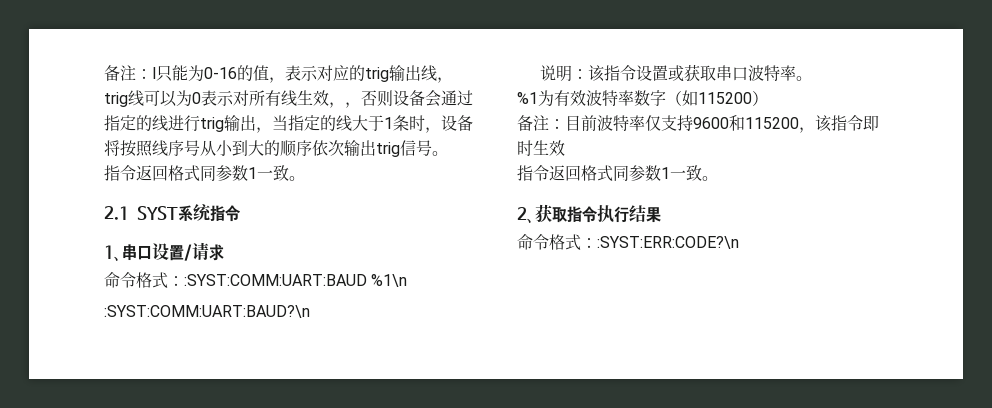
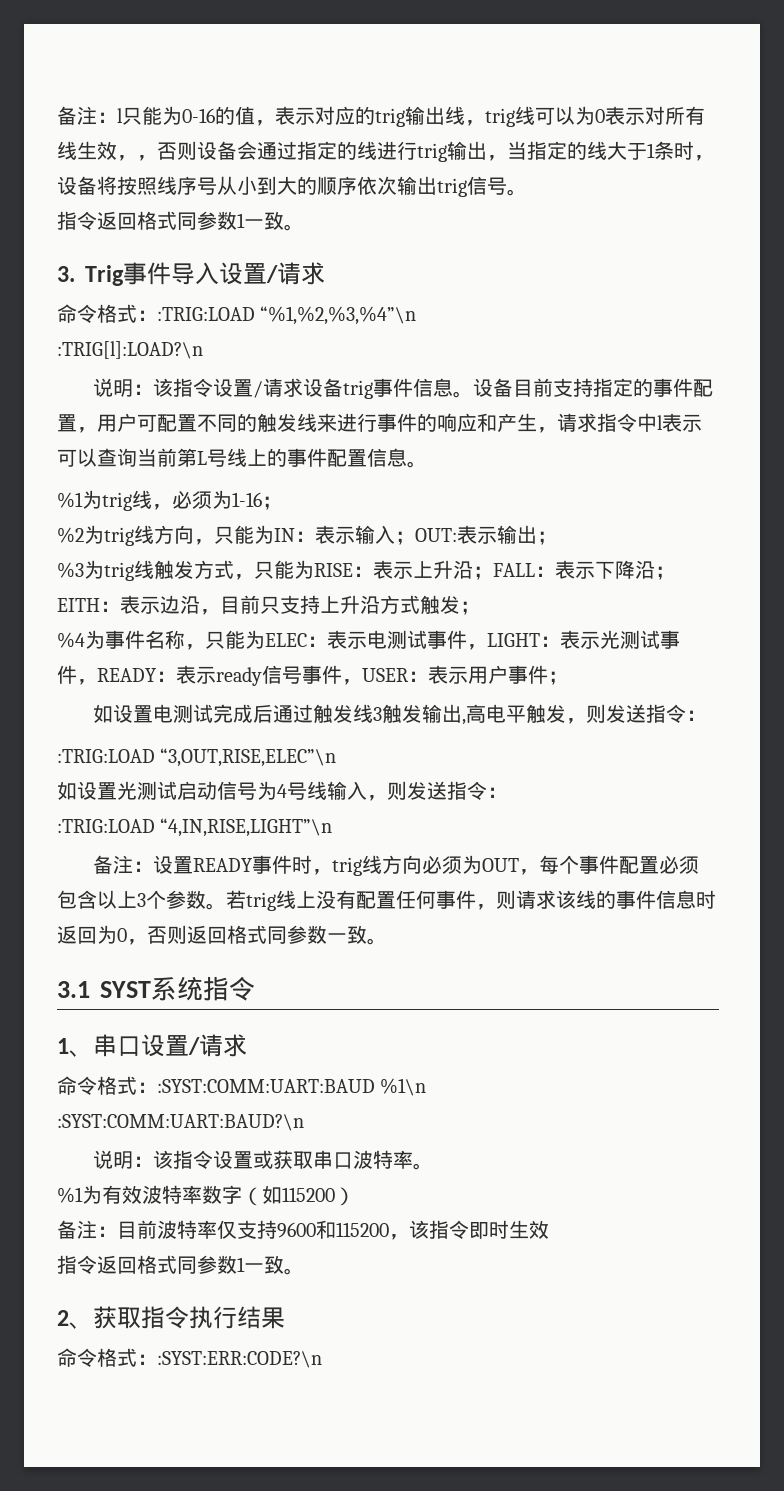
[104,206,129,220] 2.1 -> [57,262,325,286] [57,304,417,325] [57,341,203,359] [93,378,714,399] [57,413,702,433] [57,448,427,468] [57,490,282,511] [57,525,557,546] [57,560,675,581] [57,595,480,615] [57,630,680,650] [57,665,568,686] [93,704,707,725] [57,748,337,767] [57,781,507,801] [57,818,333,837] [93,855,700,876] [57,890,716,911] [57,925,387,945] [57,981,90,998] 3. Trig事件导入设置/请求 // 命令格式：:TRIG:LOAD “%1,%2,%3,%4”\n // :TRIG[l]:LOAD?\n // 说明：该指令设置/请求设备trig事件信息。设备目前支持指定的事件配置，用户可配置不同的触发线来进行事件的响应和产生，请求指令中l表示可以查询当前第L号线上的事件配置信息。 // %1为trig线，必须为1-16； // %2为trig线方向，只能为IN：表示输入；OUT:表示输出； // %3为trig线触发方式，只能为RISE：表示上升沿；FALL：表示下降沿；EITH：表示边沿，目前只支持上升沿方式触发； // %4为事件名称，只能为ELEC：表示电测试事件，LIGHT：表示光测试事件，READY：表示ready信号事件，USER：表示用户事件； // 如设置电测试完成后通过触发线3触发输出,高电平触发，则发送指令： // :TRIG:LOAD “3,OUT,RISE,ELEC”\n // 如设置光测试启动信号为4号线输入，则发送指令： // :TRIG:LOAD “4,IN,RISE,LIGHT”\n // 备注：设置READY事件时，trig线方向必须为OUT，每个事件配置必须包含以上3个参数。若trig线上没有配置任何事件，则请求该线的事件信息时返回为0，否则返回格式同参数一致。 // 3.1

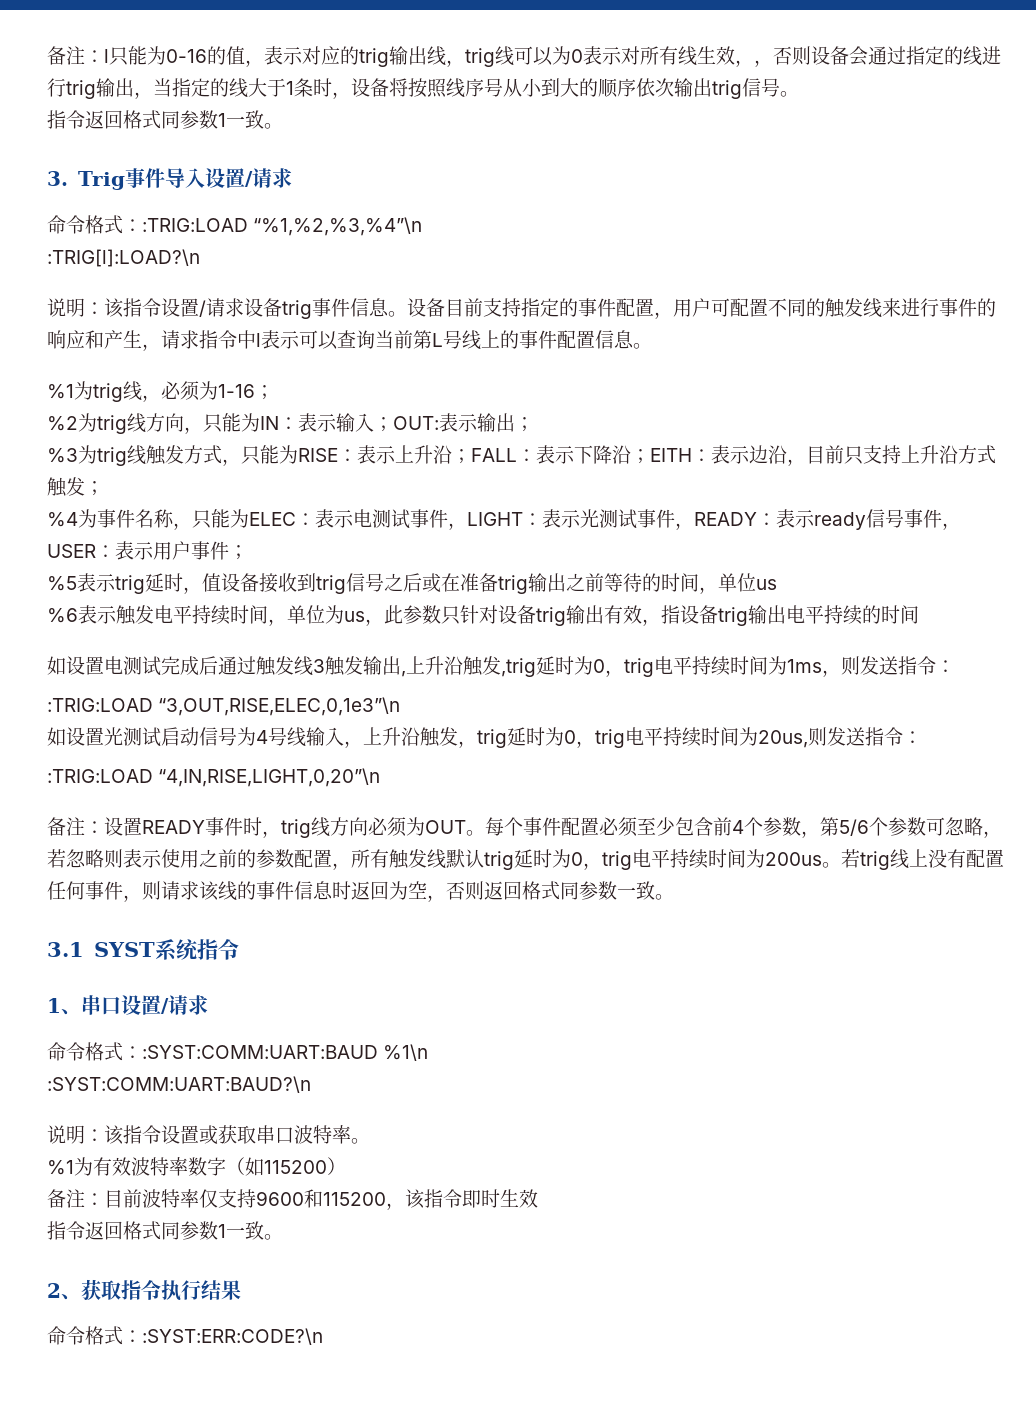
(568, 678) none -> [47,573,777,594] [47,605,919,626] // %5表示trig延时，值设备接收到trig信号之后或在准备trig输出之前等待的时间，单位us // %6表示触发电平持续时间，单位为us，此参数只针对设备trig输出有效，指设备trig输出电平持续的时间
[466,704,707,724] [57,748,337,767] 高电平触发，则发送指令： // :TRIG:LOAD “3,OUT,RISE,ELEC”\n -> [406,656,955,677] [47,697,401,716] 上升沿触发,trig延时为0，trig电平持续时间为1ms，则发送指令： // :TRIG:LOAD “3,OUT,RISE,ELEC,0,1e3”\n
[387,781,507,800] [57,818,333,837] 则发送指令： // :TRIG:LOAD “4,IN,RISE,LIGHT”\n -> [363,727,922,748] [47,768,381,787] 上升沿触发，trig延时为0，trig电平持续时间为20us,则发送指令： // :TRIG:LOAD “4,IN,RISE,LIGHT,0,20”\n
[519,869,540,875] ， -> [466,830,485,836] 。
[57,890,206,909] 包含以上3个参数 -> [637,817,1002,838] [47,849,822,870] 至少包含前4个参数，第5/6个参数可忽略，若忽略则表示使用之前的参数配置，所有触发线默认trig延时为0，trig电平持续时间为200us
[117,928,127,942] 0 -> [408,881,427,899] 空

